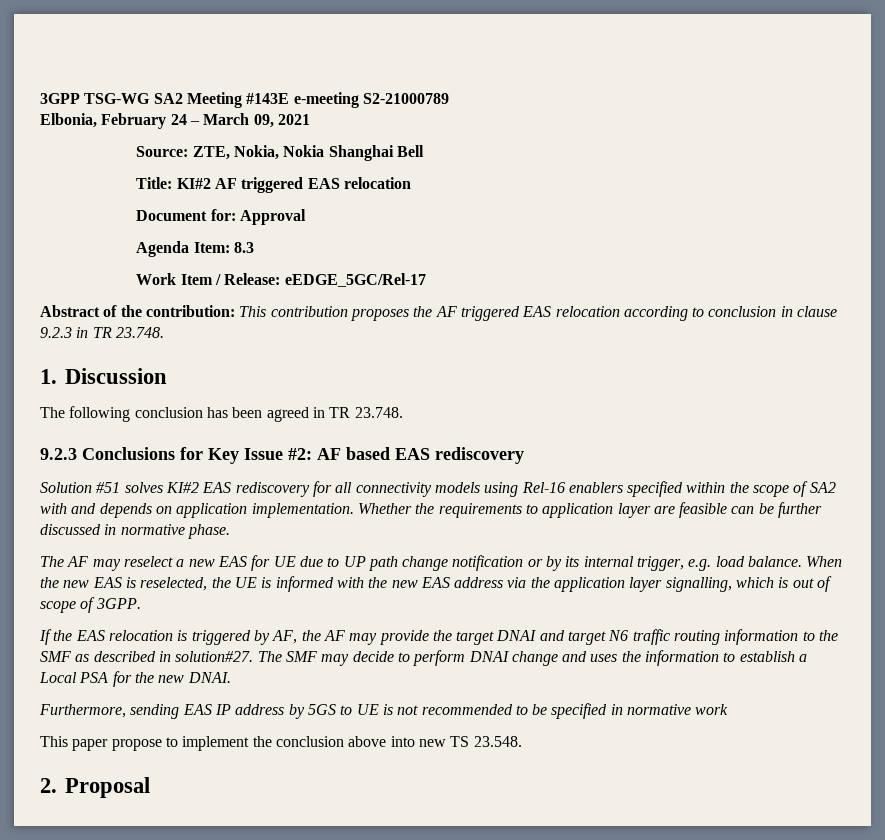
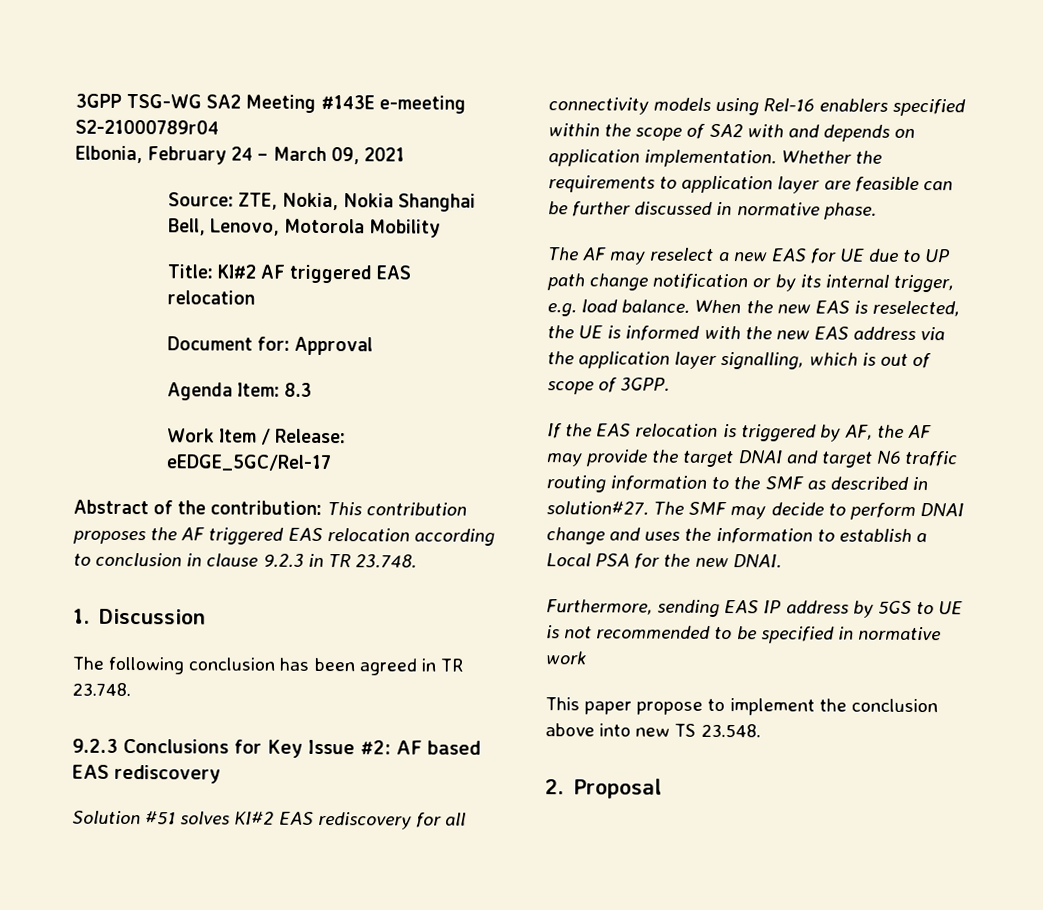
[362,93,449,104] S2-21000789 -> [75,119,219,135] S2-21000789r04
[397,145,425,157] Bell -> [167,218,442,238] Bell, Lenovo, Motorola Mobility

